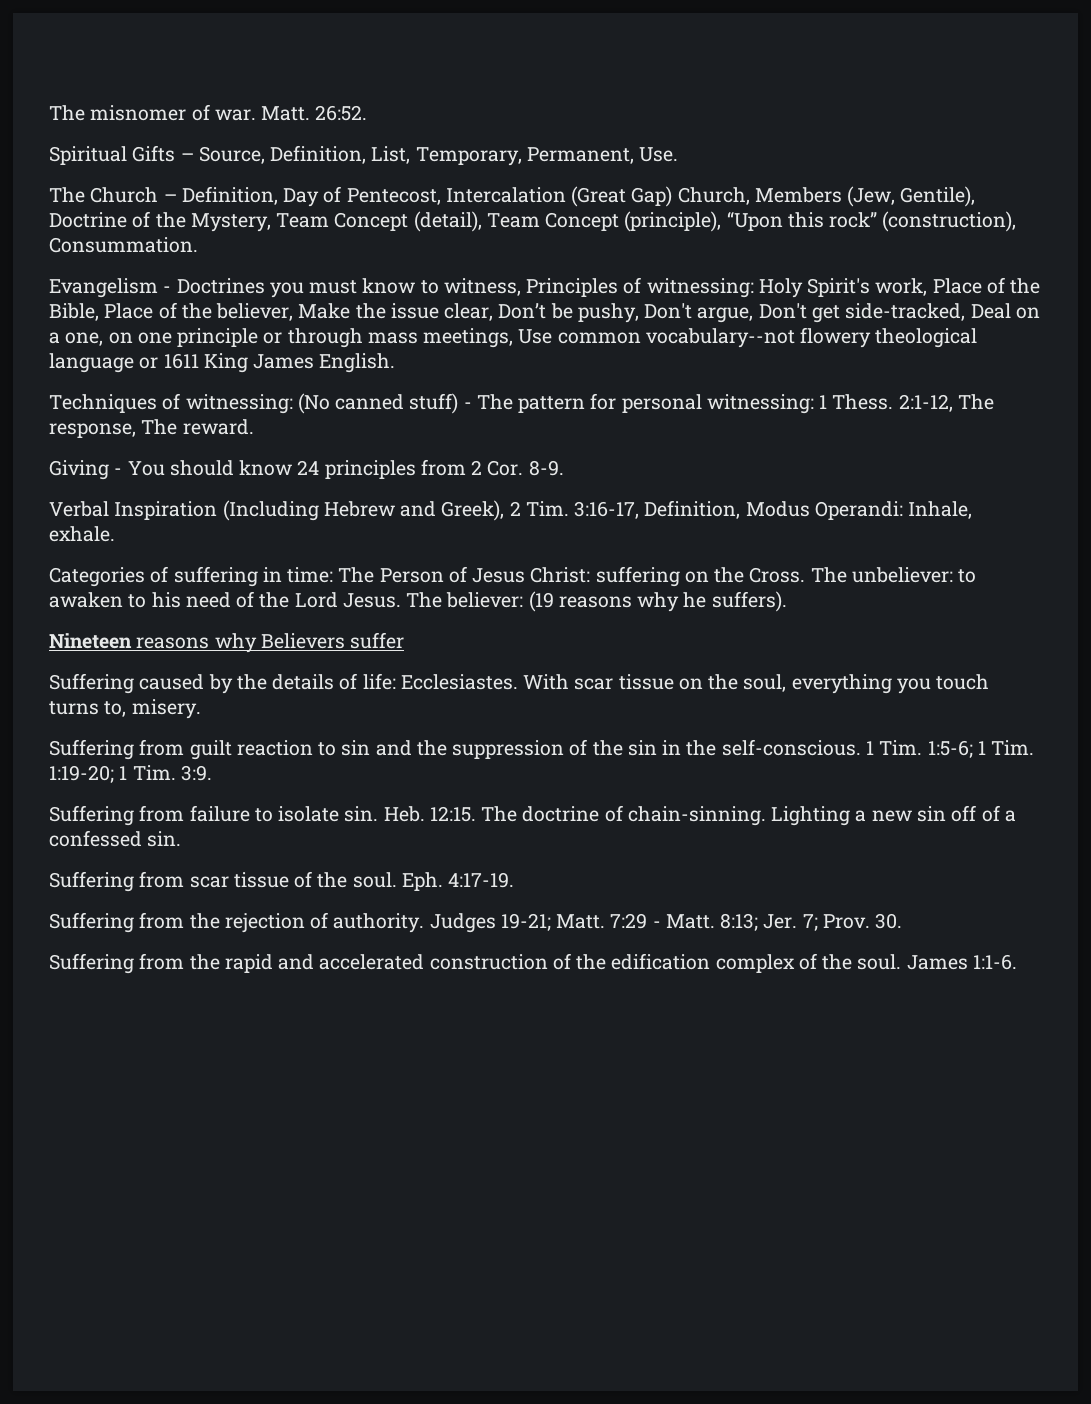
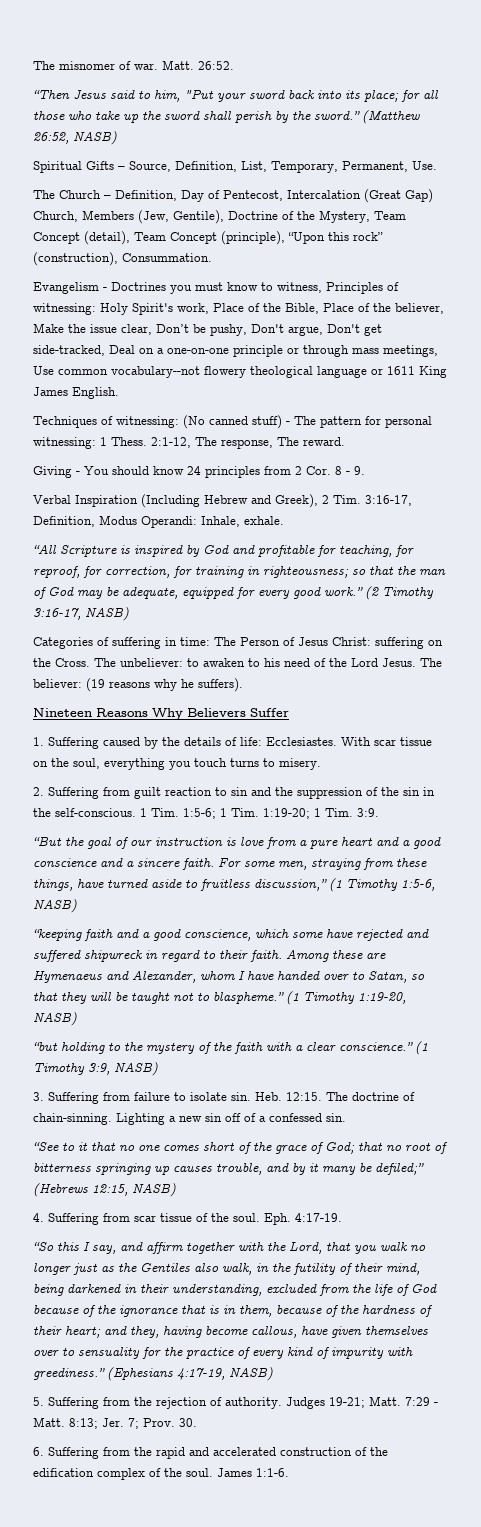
(368, 113) none -> [33,89,439,102] [33,110,420,124] [33,131,117,145] // “Then Jesus said to him, "Put your sword back into its place; for all those who take up the sword shall perish by the sword.” (Matthew 26:52, NASB)
[65,332,172,346] one, on one -> [167,348,229,354] one-on-one
[528,460,564,476] 8-9. -> [335,466,365,475] 8 - 9.
(115, 534) none -> [33,545,414,557] [33,566,446,578] [33,586,434,600] [33,607,129,621] // “All Scripture is inspired by God and profitable for teaching, for reproof, for correction, for training in righteousness; so that the man of God may be adequate, equipped for every good work.” (2 Timothy 3:16-17, NASB)
[136,632,405,653] reasons why Believers suffer // -> [96,708,289,720] [33,737,44,746] Reasons Why Believers Suffer // 1.
[104,701,127,717] to, -> [263,758,275,767] to
(201, 709) none -> [33,787,44,796] 2.
(212, 773) none -> [33,836,441,849] [33,858,427,870] [33,878,435,892] [33,899,77,913] [33,929,429,941] [33,950,386,962] [33,970,425,983] [33,991,406,1005] [33,1012,77,1026] [33,1041,428,1055] [33,1062,158,1076] [33,1092,44,1101] “But the goal of our instruction is love from a pure heart and a good conscience and a sincere faith. For some men, straying from these things, have turned aside to fruitless discussion,” (1 Timothy 1:5-6, NASB) // “keeping faith and a good conscience, which some have rejected and suffered shipwreck in regard to their faith. Among these are Hymenaeus and Alexander, whom I have handed over to Satan, so that they will be taught not to blaspheme.” (1 Timothy 1:19-20, NASB) // “but holding to the mystery of the faith with a clear conscience.” (1 Timothy 3:9, NASB) // 3.
(182, 839) none -> [33,1142,448,1154] [33,1163,424,1175] [33,1183,176,1197] [33,1213,44,1222] “See to it that no one comes short of the grace of God; that no root of bitterness springing up causes trouble, and by it many be defiled;” (Hebrews 12:15, NASB) // 4.
(515, 880) none -> [33,1241,426,1254] [33,1263,420,1275] [33,1284,437,1296] [33,1305,433,1317] [33,1326,428,1338] [33,1347,413,1359] [33,1367,273,1381] [33,1397,44,1406] “So this I say, and affirm together with the Lord, that you walk no longer just as the Gentiles also walk, in the futility of their mind, being darkened in their understanding, excluded from the life of God because of the ignorance that is in them, because of the hardness of their heart; and they, having become callous, have given themselves over to sensuality for the practice of every kind of impurity with greediness.” (Ephesians 4:17-19, NASB) // 5.
(903, 921) none -> [33,1447,44,1456] 6.

